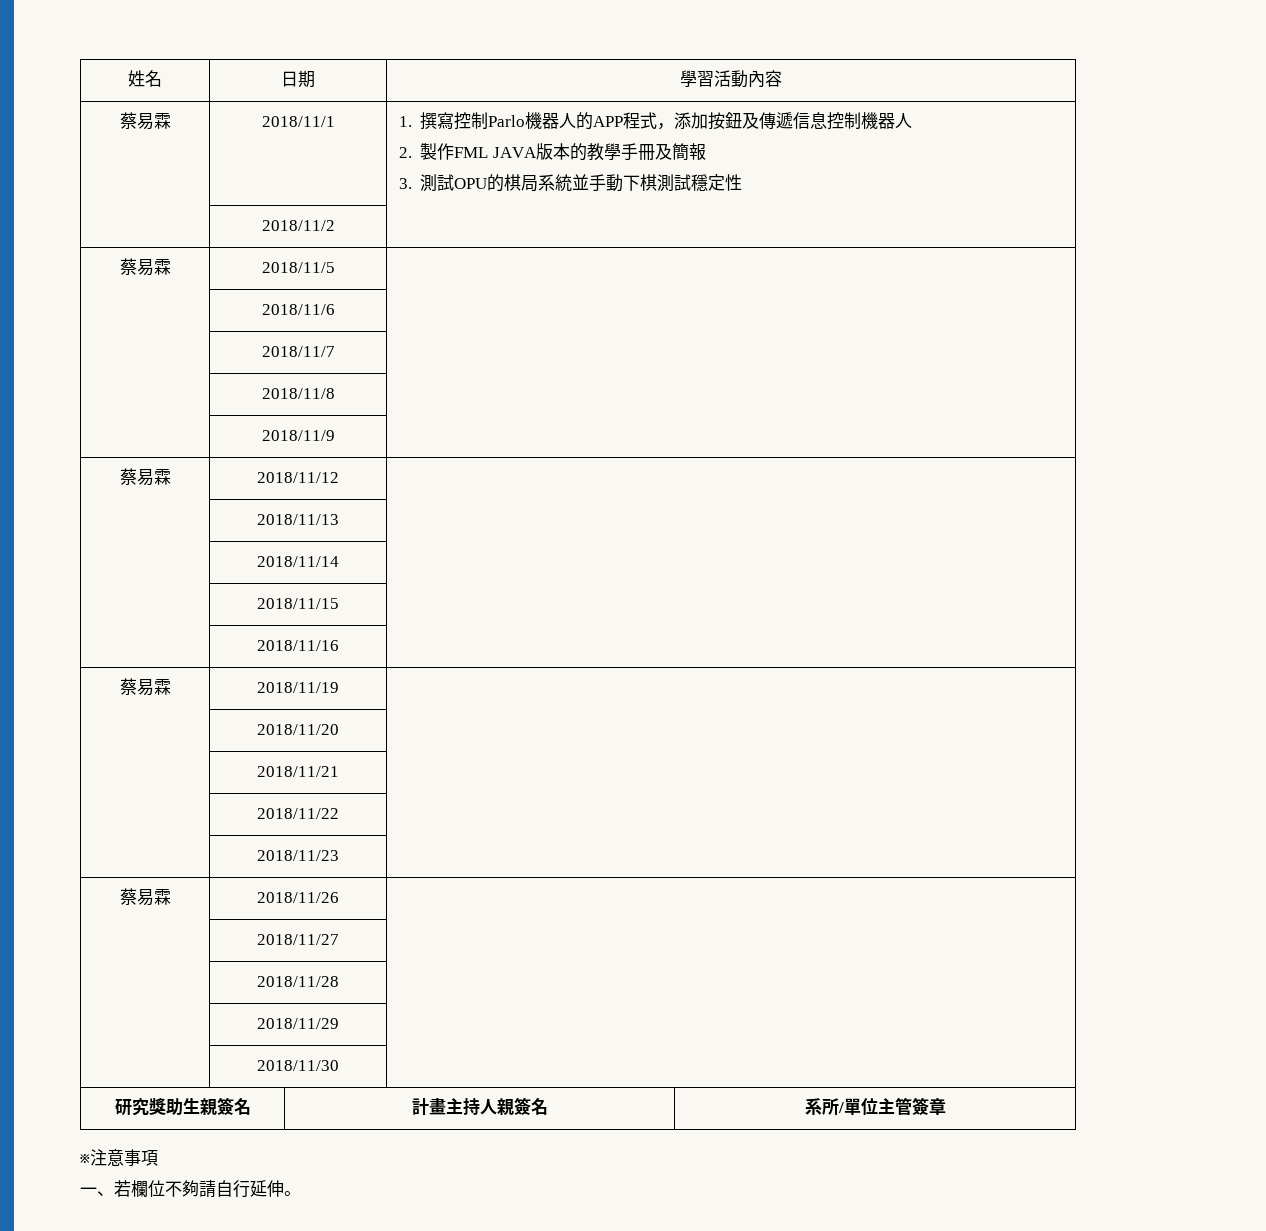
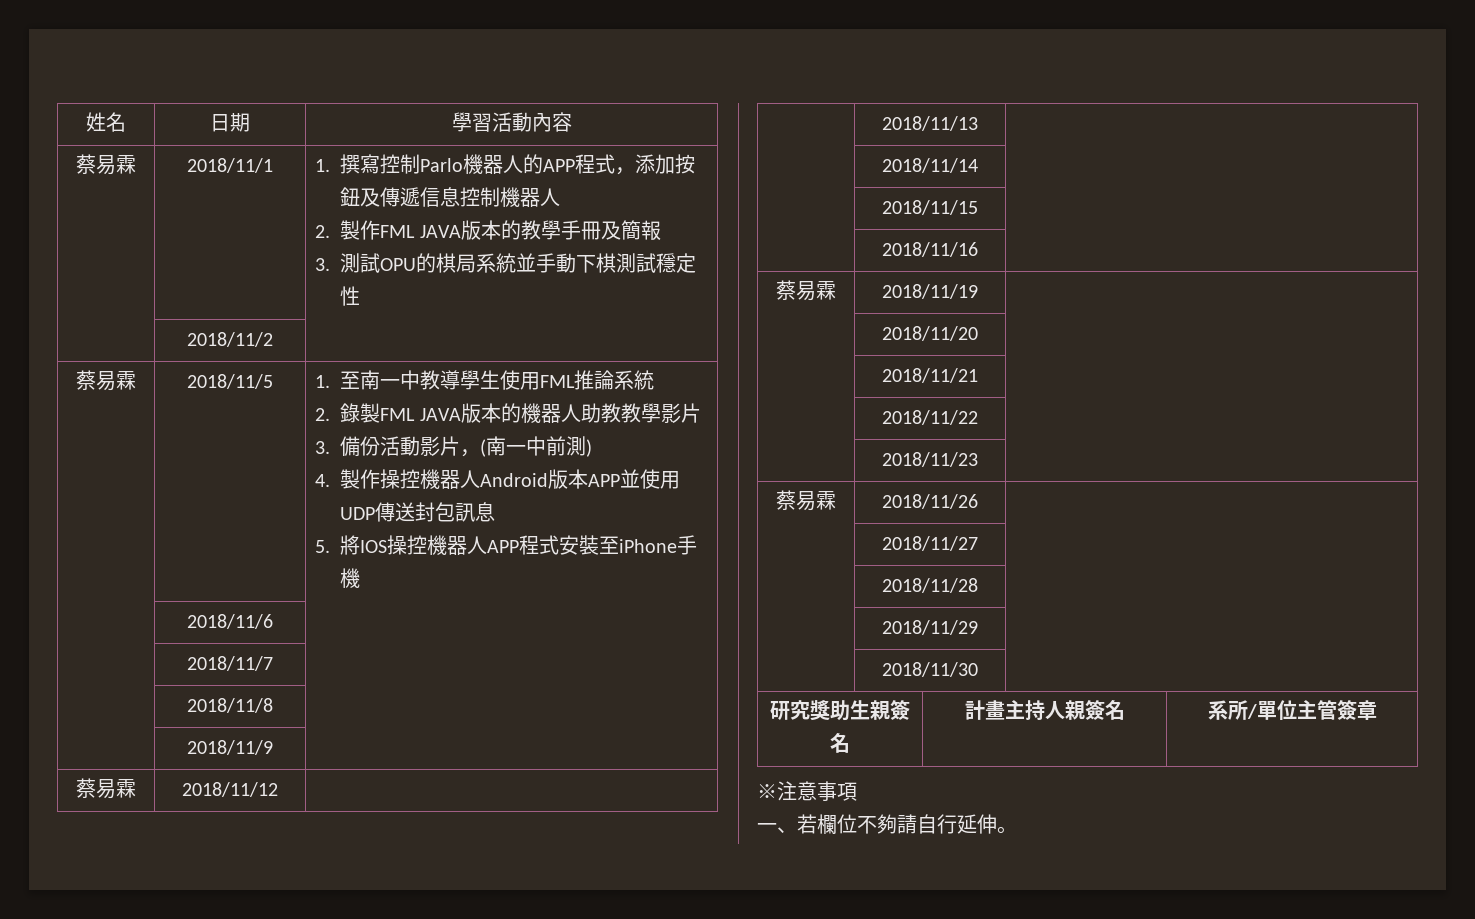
(335, 267) none -> [315,370,655,390] [315,403,701,423] [315,436,593,457] [315,469,681,489] [340,502,496,522] [315,535,698,555] [340,568,361,588] 1.至南一中教導學生使用FML推論系統 // 2.錄製FML JAVA版本的機器人助教教學影片 // 3.備份活動影片，(南一中前測) // 4.製作操控機器人Android版本APP並使用UDP傳送封包訊息 // 5.將IOS操控機器人APP程式安裝至iPhone手機

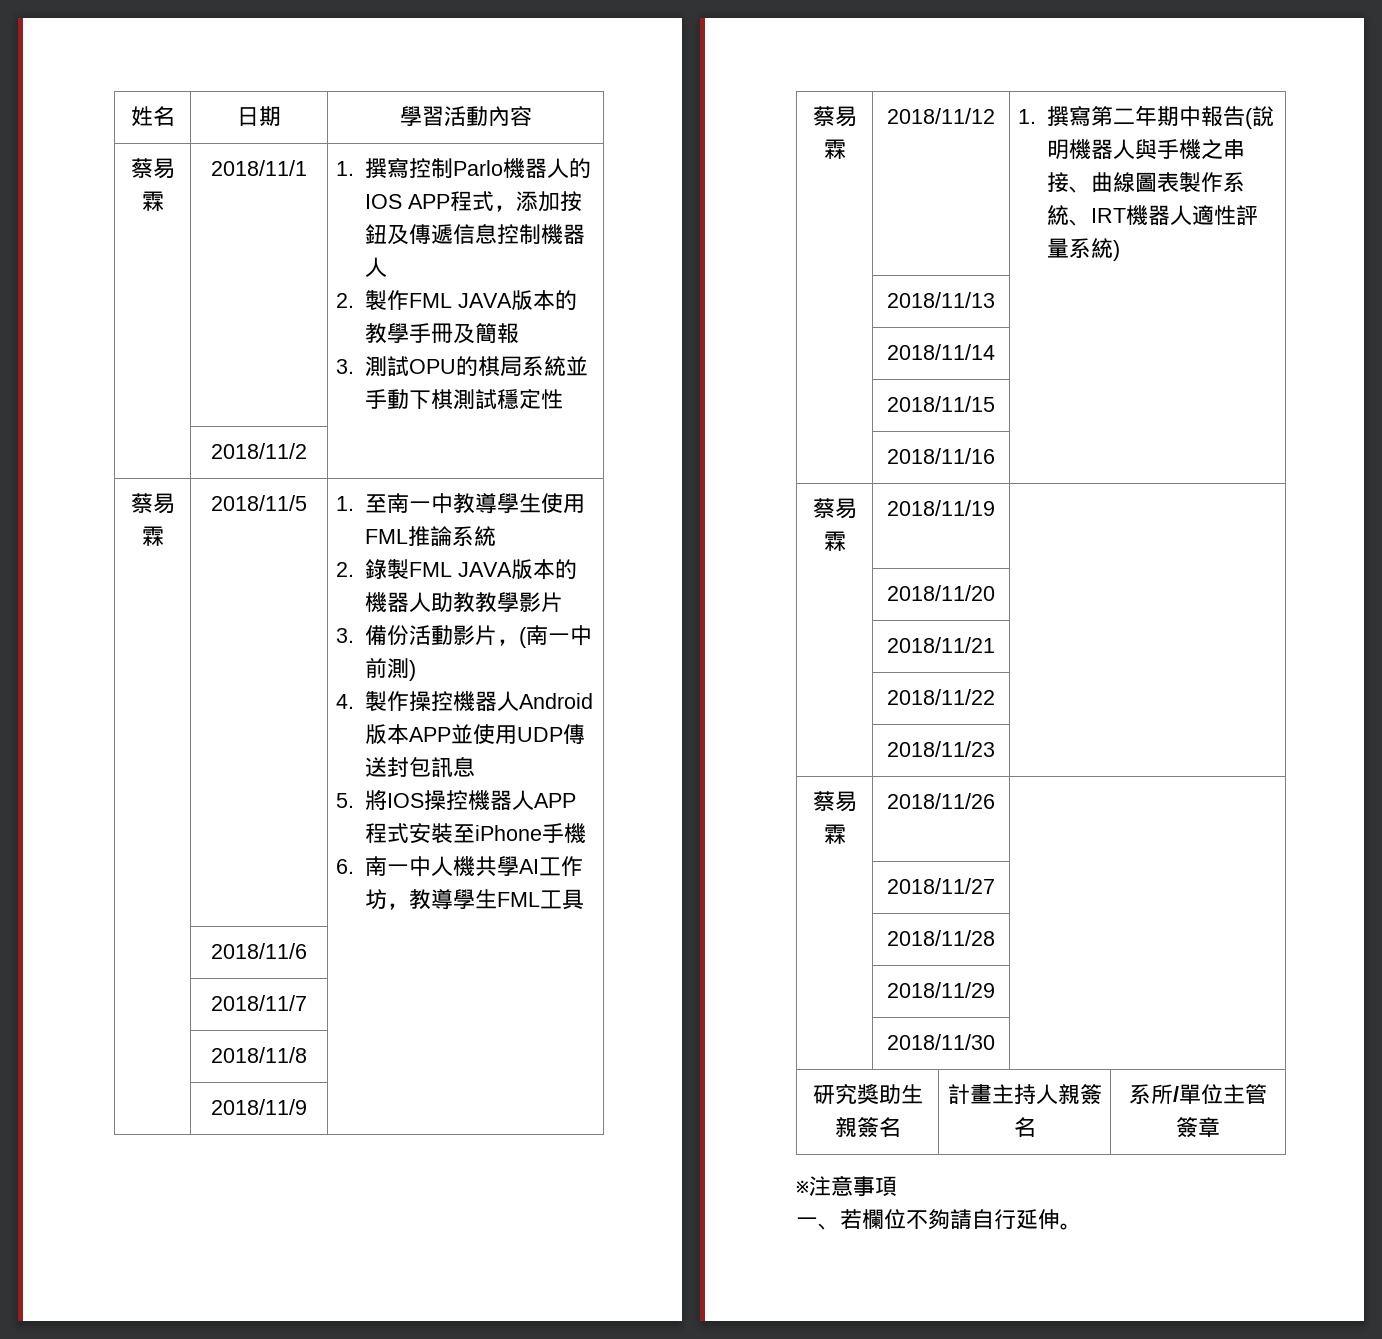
(544, 164) none -> [365,194,403,209] IOS
(361, 578) none -> [336,856,584,877] [365,889,585,910] // 6.南一中人機共學AI工作坊，教導學生FML工具
(278, 789) none -> [1018,105,1275,129] [1047,139,1246,160] [1047,172,1246,193] [1047,204,1259,226] [1047,238,1121,261] 1.撰寫第二年期中報告(說明機器人與手機之串接、曲線圖表製作系統、IRT機器人適性評量系統)

